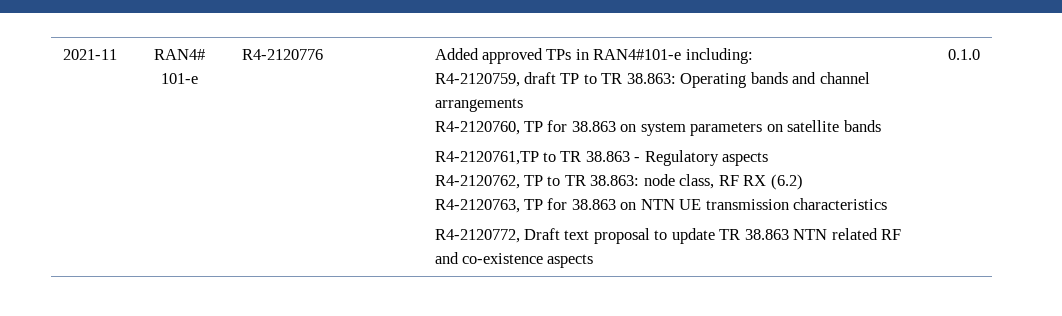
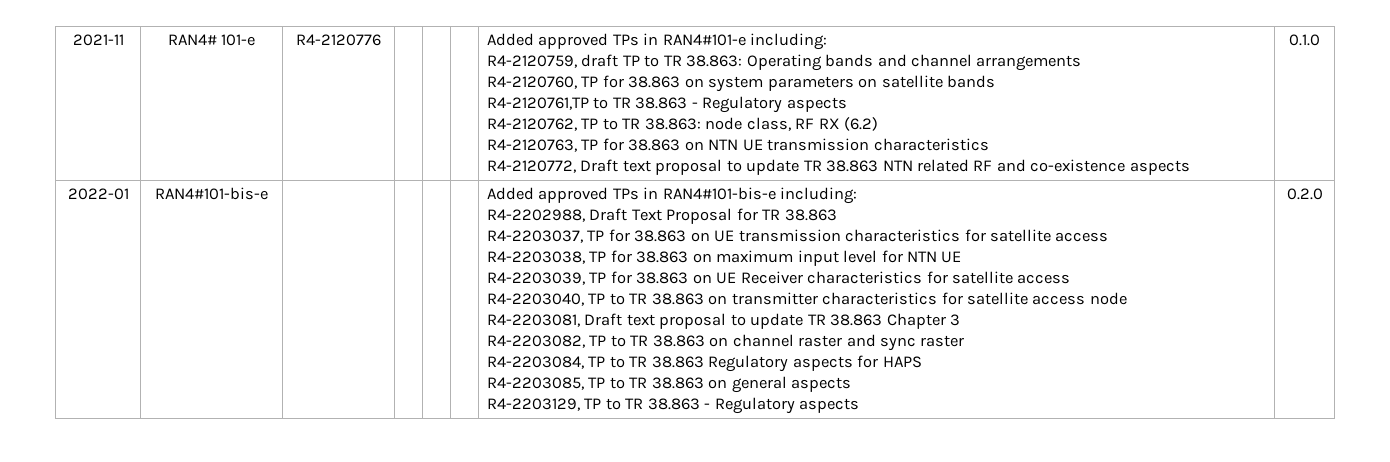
(980, 54) none -> [67,188,129,200] [155,187,268,200] [486,187,858,204] [486,208,837,224] [486,229,1109,243] [486,250,962,266] [486,271,1071,285] [486,292,1127,306] [486,313,960,329] [486,334,965,351] [486,355,922,372] [486,376,852,393] [486,397,860,414] [1286,188,1323,200] // 2022-01 | RAN4#101-bis-e | | | | | Added approved TPs in RAN4#101-bis-e including: // R4-2202988, Draft Text Proposal for TR 38.863 // R4-2203037, TP for 38.863 on UE transmission characteristics for satellite access // R4-2203038, TP for 38.863 on maximum input level for NTN UE // R4-2203039, TP for 38.863 on UE Receiver characteristics for satellite access // R4-2203040, TP to TR 38.863 on transmitter characteristics for satellite access node // R4-2203081, Draft text proposal to update TR 38.863 Chapter 3 // R4-2203082, TP to TR 38.863 on channel raster and sync raster // R4-2203084, TP to TR 38.863 Regulatory aspects for HAPS // R4-2203085, TP to TR 38.863 on general aspects // R4-2203129, TP to TR 38.863 - Regulatory aspects | 0.2.0

